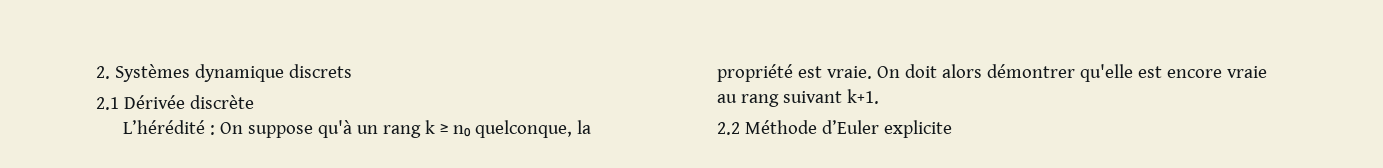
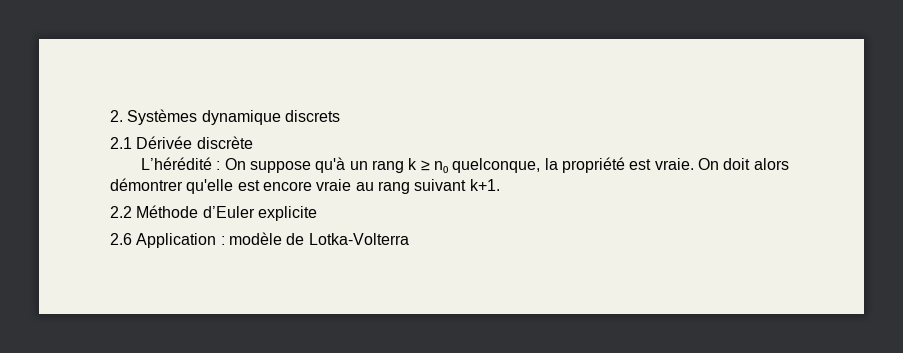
(952, 129) none -> [110,232,409,248] // 2.6 Application : modèle de Lotka-Volterra

